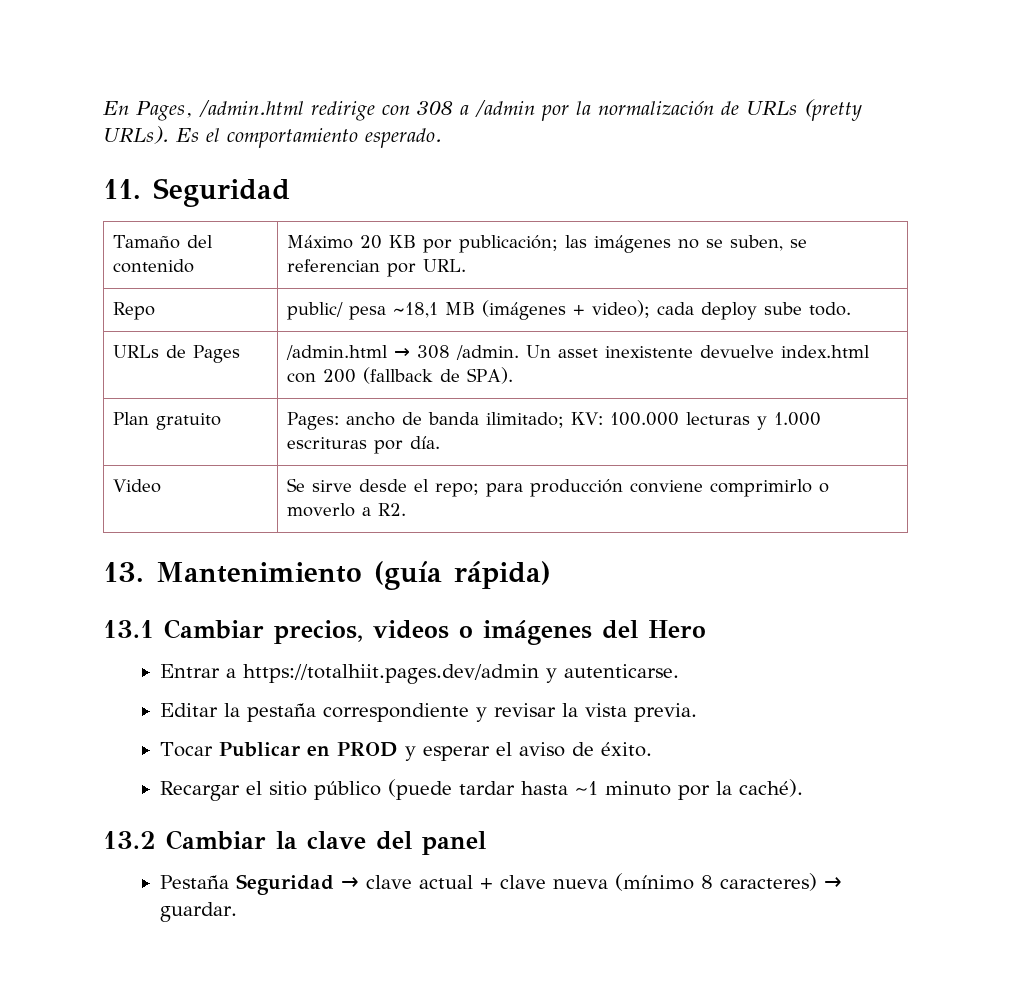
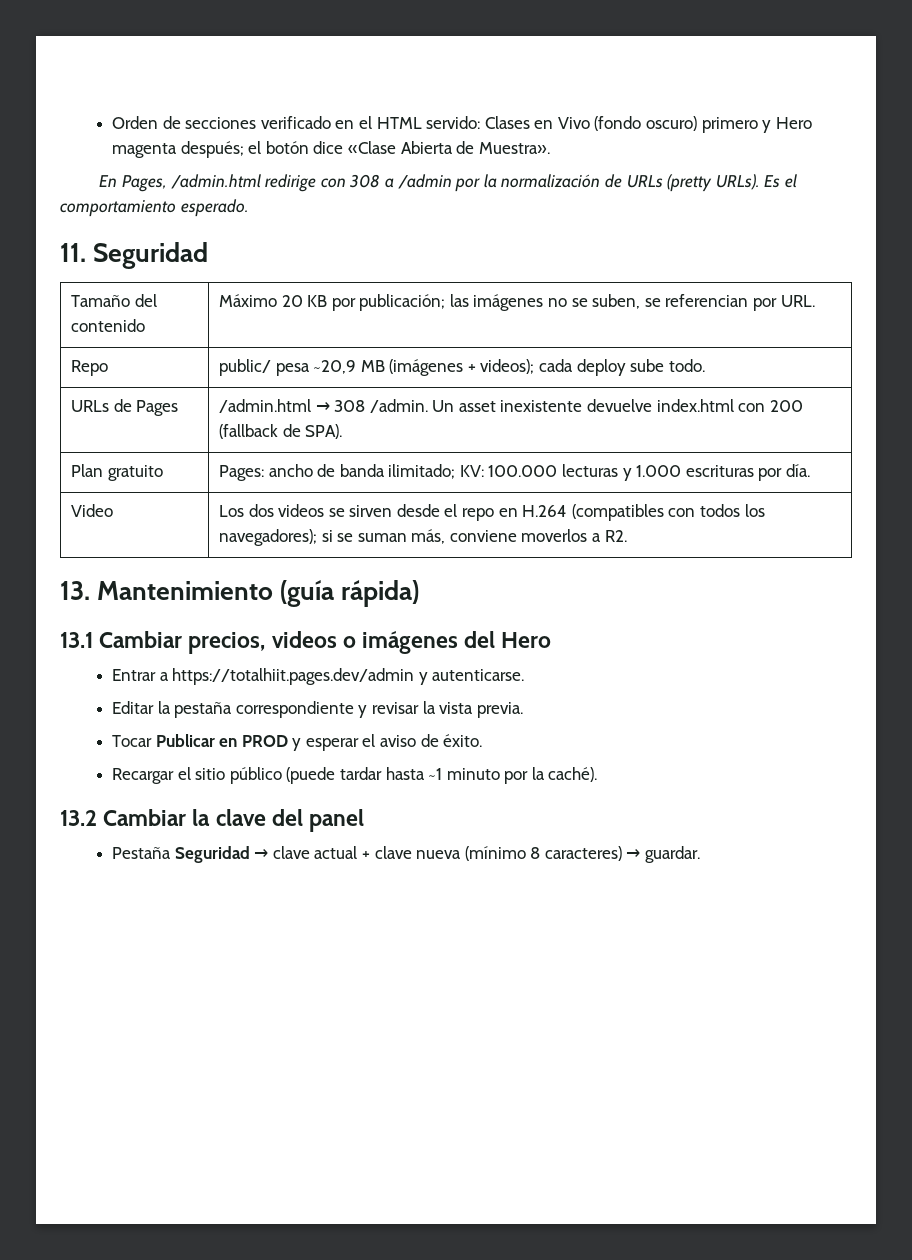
(103, 108) none -> [111,116,812,133] [111,141,550,158] Orden de secciones verificado en el HTML servido: Clases en Vivo (fondo oscuro) primero y Hero magenta después; el botón dice «Clase Abierta de Muestra». //
[392,302,438,318] ~18,1 -> [313,360,357,374] ~20,9
[591,300,650,318] video); -> [480,359,535,374] videos);
[286,478,829,497] [286,503,355,517] Se sirve desde el repo; para producción conviene comprimirlo o moverlo -> [218,504,765,521] [218,529,588,546] Los dos videos se sirven desde el repo en H.264 (compatibles con todos los navegadores); si se suman más, conviene moverlos

